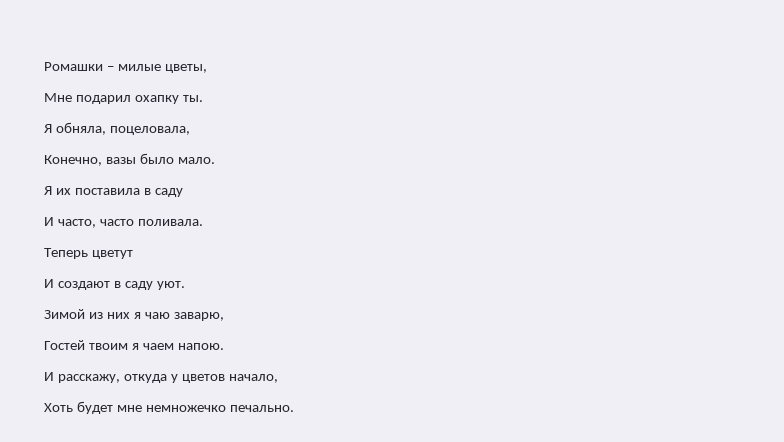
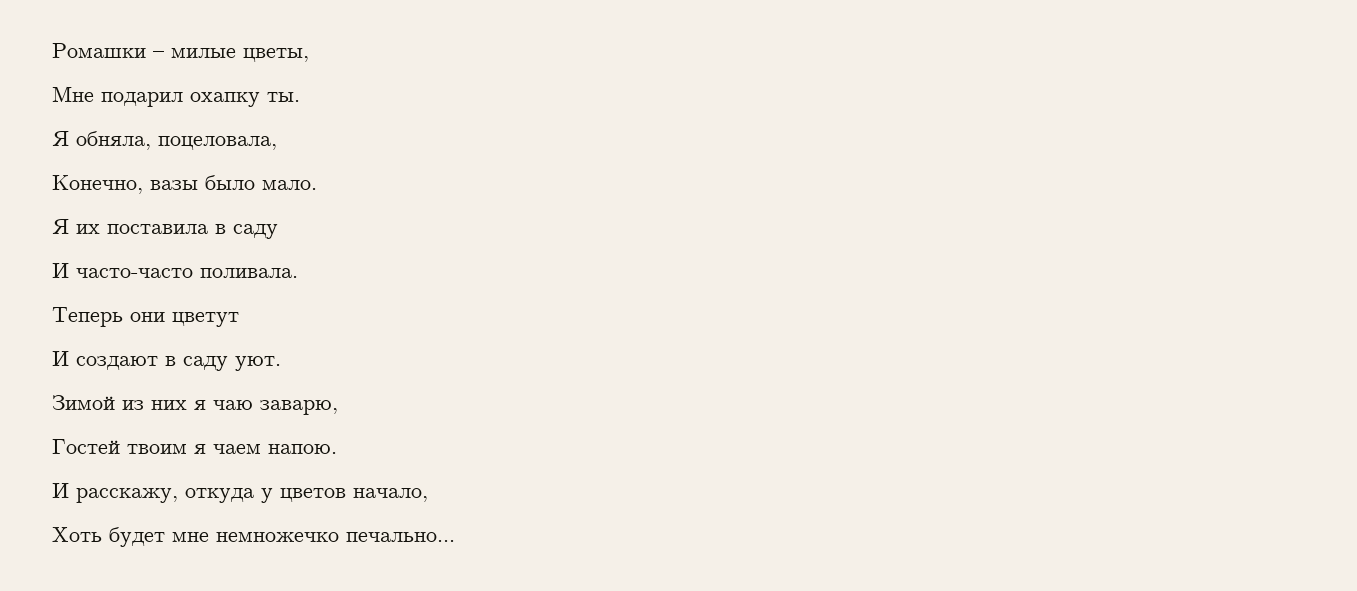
[57,219,134,228] часто, часто -> [76,268,193,278] часто-часто
(88, 253) none -> [130,312,165,322] они
[229,405,294,412] печально. -> [346,532,455,542] печально...

